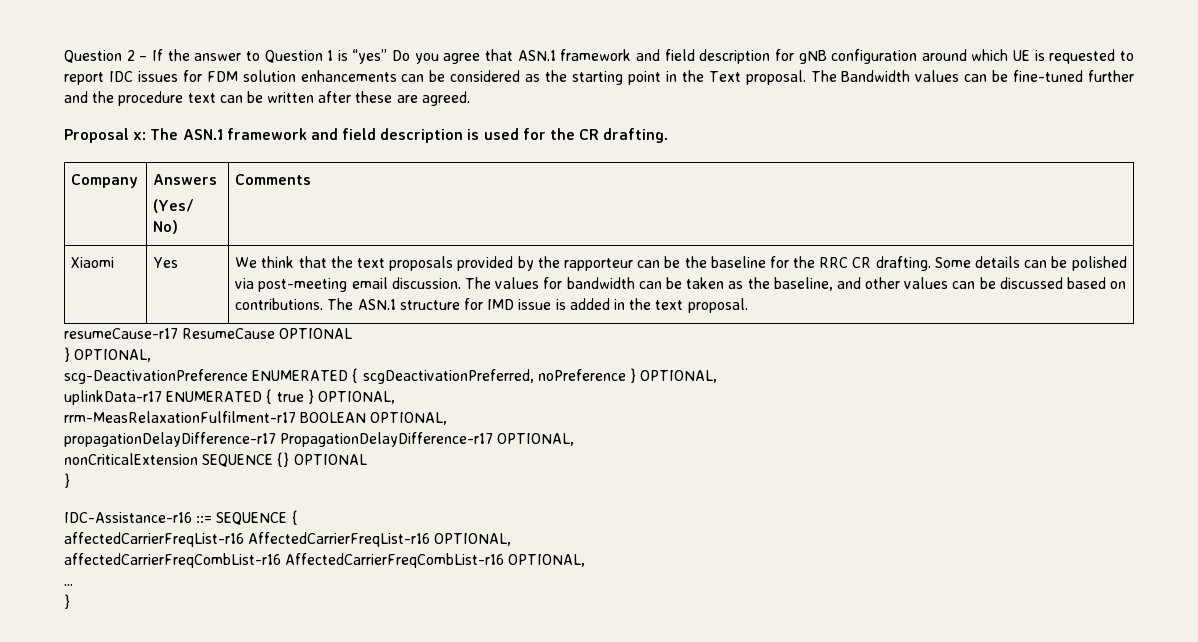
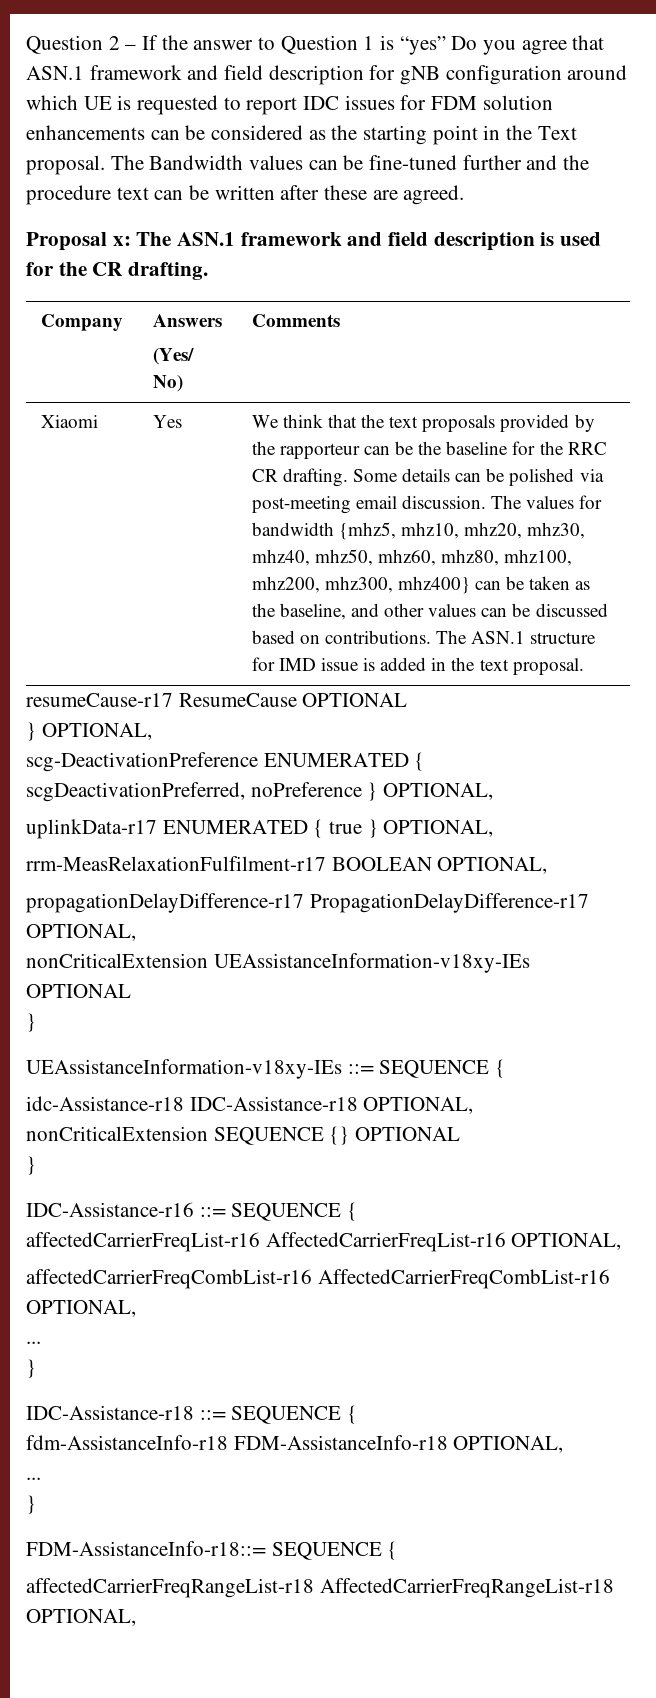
(635, 283) none -> [338,522,586,540] [251,549,573,566] [251,576,470,594] {mhz5, mhz10, mhz20, mhz30, mhz40, mhz50, mhz60, mhz80, mhz100, mhz200, mhz300, mhz400}
(198, 459) none -> [213,953,530,973] [26,984,131,998] [26,1013,36,1032] [26,1059,506,1079] [26,1096,474,1114] [26,1126,208,1141] UEAssistanceInformation-v18xy-IEs OPTIONAL // } // UEAssistanceInformation-v18xy-IEs ::= SEQUENCE { // idc-Assistance-r18 IDC-Assistance-r18 OPTIONAL, nonCriticalExtension
(70, 601) none -> [26,1405,358,1424] [26,1435,564,1453] [26,1477,41,1480] [26,1495,36,1514] [26,1541,398,1560] [26,1578,614,1598] [26,1609,136,1626] // IDC-Assistance-r18 ::= SEQUENCE { // fdm-AssistanceInfo-r18 FDM-AssistanceInfo-r18 OPTIONAL, // ... // } // FDM-AssistanceInfo-r18::= SEQUENCE { // affectedCarrierFreqRangeList-r18 AffectedCarrierFreqRangeList-r18 OPTIONAL,

